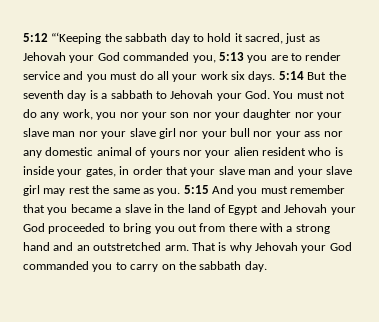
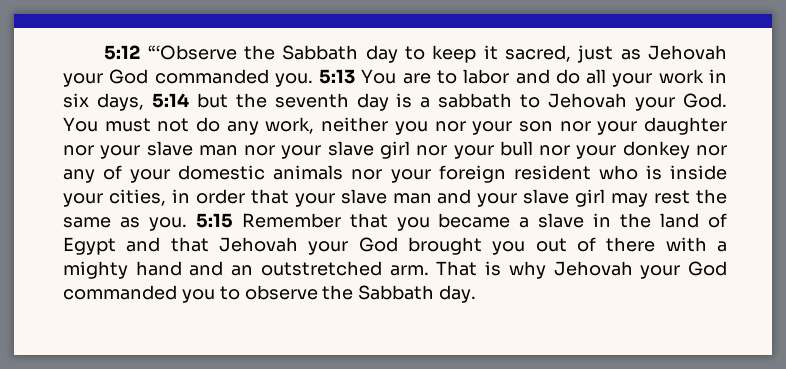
[51,32,168,44] “‘Keeping the sabbath -> [147,45,359,60] “‘Observe the Sabbath
[207,33,232,42] hold -> [432,45,477,63] keep
[192,52,342,63] [23,71,327,82] you, 5:13 you are to render service and you must do all your work six days. 5:14 But -> [274,69,728,87] [63,93,228,111] you. 5:13 You are to labor and do all your work in six days, 5:14 but
(93, 114) none -> [321,117,389,132] neither
[304,131,321,137] ass -> [622,141,690,159] donkey
[45,147,259,158] domestic animal of yours nor your alien -> [103,165,506,183] of your domestic animals nor your foreign
[85,167,116,177] gates, -> [108,189,166,206] cities,
[212,185,346,196] And you must remember -> [241,213,341,228] Remember
[284,204,356,215] [23,223,152,234] Jehovah your God proceeded to bring -> [170,237,482,255] that Jehovah your God brought
[199,223,226,232] from -> [577,237,596,252] of
[295,224,330,234] strong -> [63,261,128,279] mighty
[130,261,242,272] carry on the sabbath -> [244,285,435,300] observe the Sabbath

